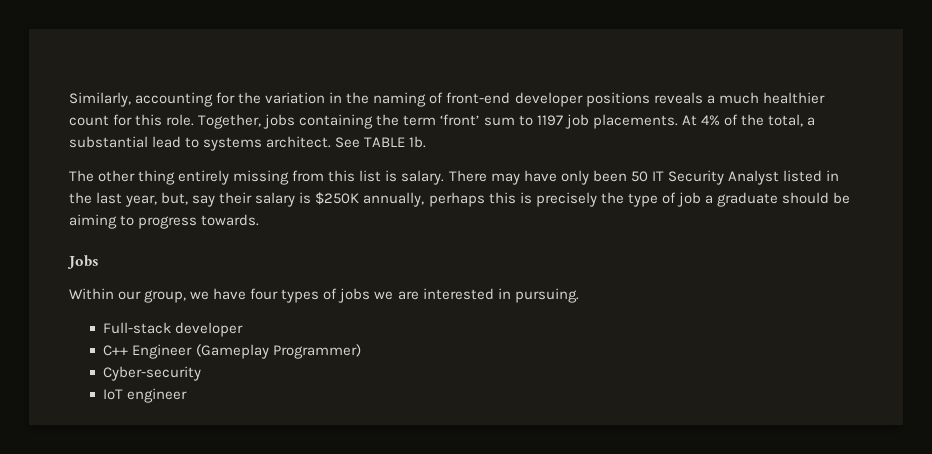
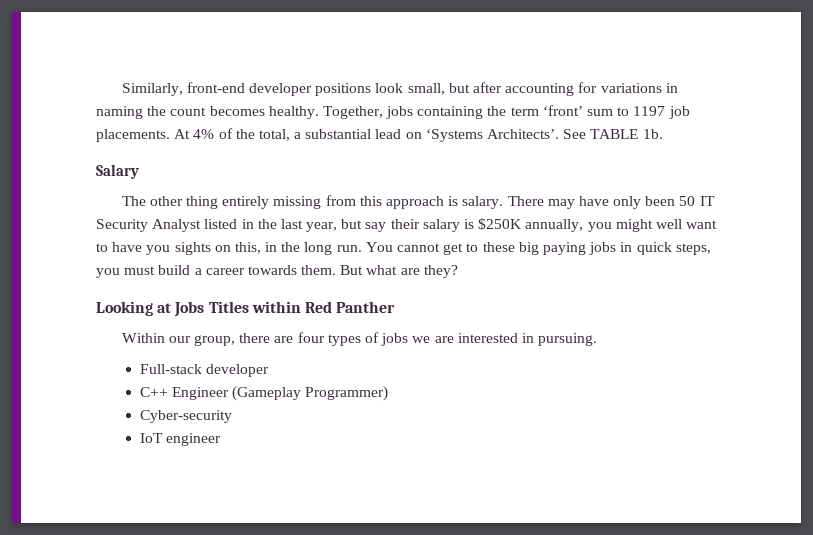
[135,92,825,107] [69,114,195,126] accounting for the variation in the naming of front-end developer positions reveals a much healthier count for this role. -> [186,82,678,96] [96,106,319,119] front-end developer positions look small, but after accounting for variations in naming the count becomes healthy.
[185,136,332,151] to systems architect. -> [405,129,560,142] on ‘Systems Architects’.
(427, 142) none -> [96,164,139,179] // Salary
[359,170,382,182] list -> [386,196,445,209] approach
[161,192,189,205] but, -> [341,219,363,229] but
[428,192,851,207] [69,214,260,229] [67,255,99,269] perhaps this is precisely the type of job a graduate should be aiming to progress towards. // Jobs -> [587,219,718,232] [96,242,711,255] [96,265,458,278] [96,301,396,317] you might well want to have you sights on this, in the long run. You cannot get to these big paying jobs in quick steps, you must build a career towards them. But what are they? // Looking at Jobs Titles within Red Panther
[190,288,247,300] we have -> [239,333,294,343] there are

